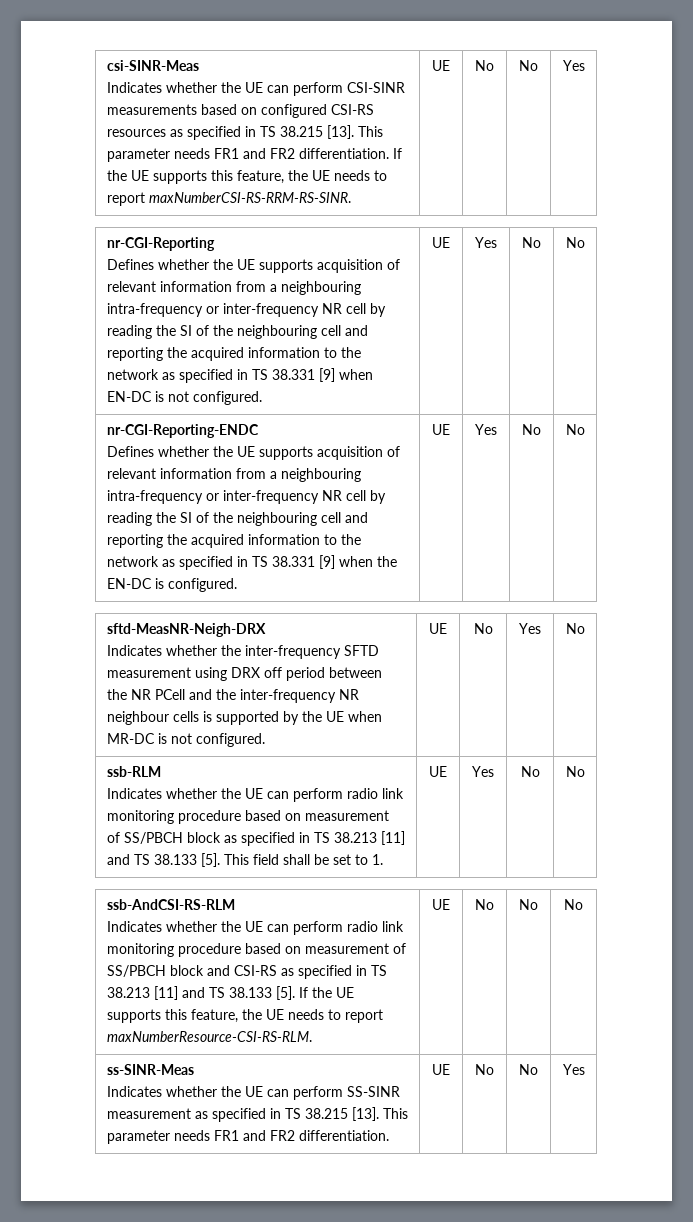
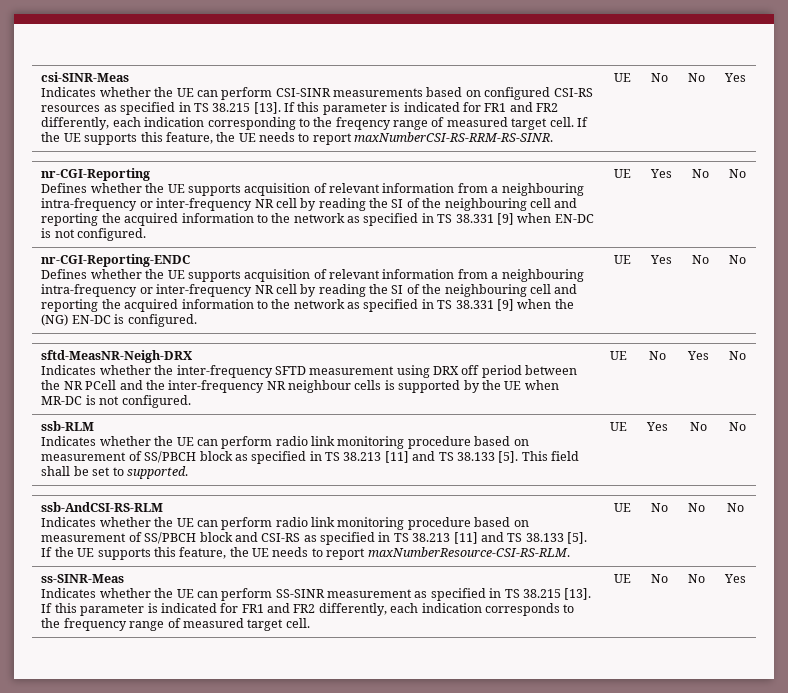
[357,126,383,137] [106,148,389,162] This parameter needs FR1 and FR2 differentiation. -> [284,102,559,115] [41,117,574,130] If this parameter is indicated for FR1 and FR2 differently, each indication corresponding to the freqency range of measured target cell.
(397, 561) none -> [41,314,69,326] (NG)
[371,854,383,865] 1. -> [126,466,188,479] supported.
[382,1108,408,1119] [106,1130,389,1144] This parameter needs FR1 and FR2 differentiation. -> [41,603,575,616] [41,618,310,631] If this parameter is indicated for FR1 and FR2 differently, each indication corresponds to the frequency range of measured target cell.

